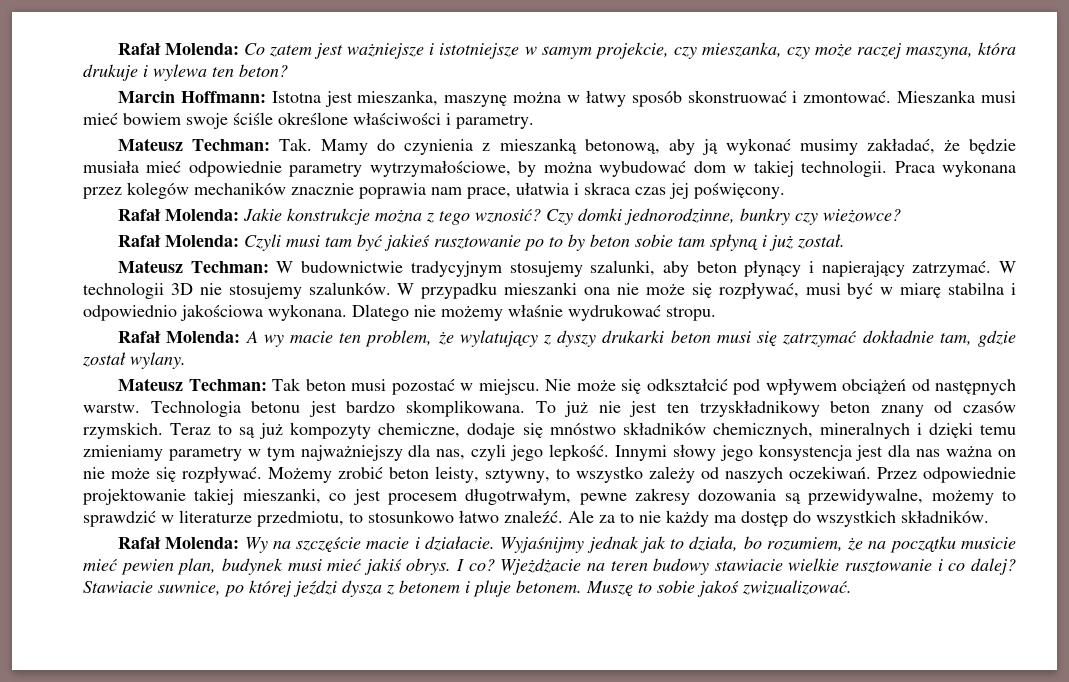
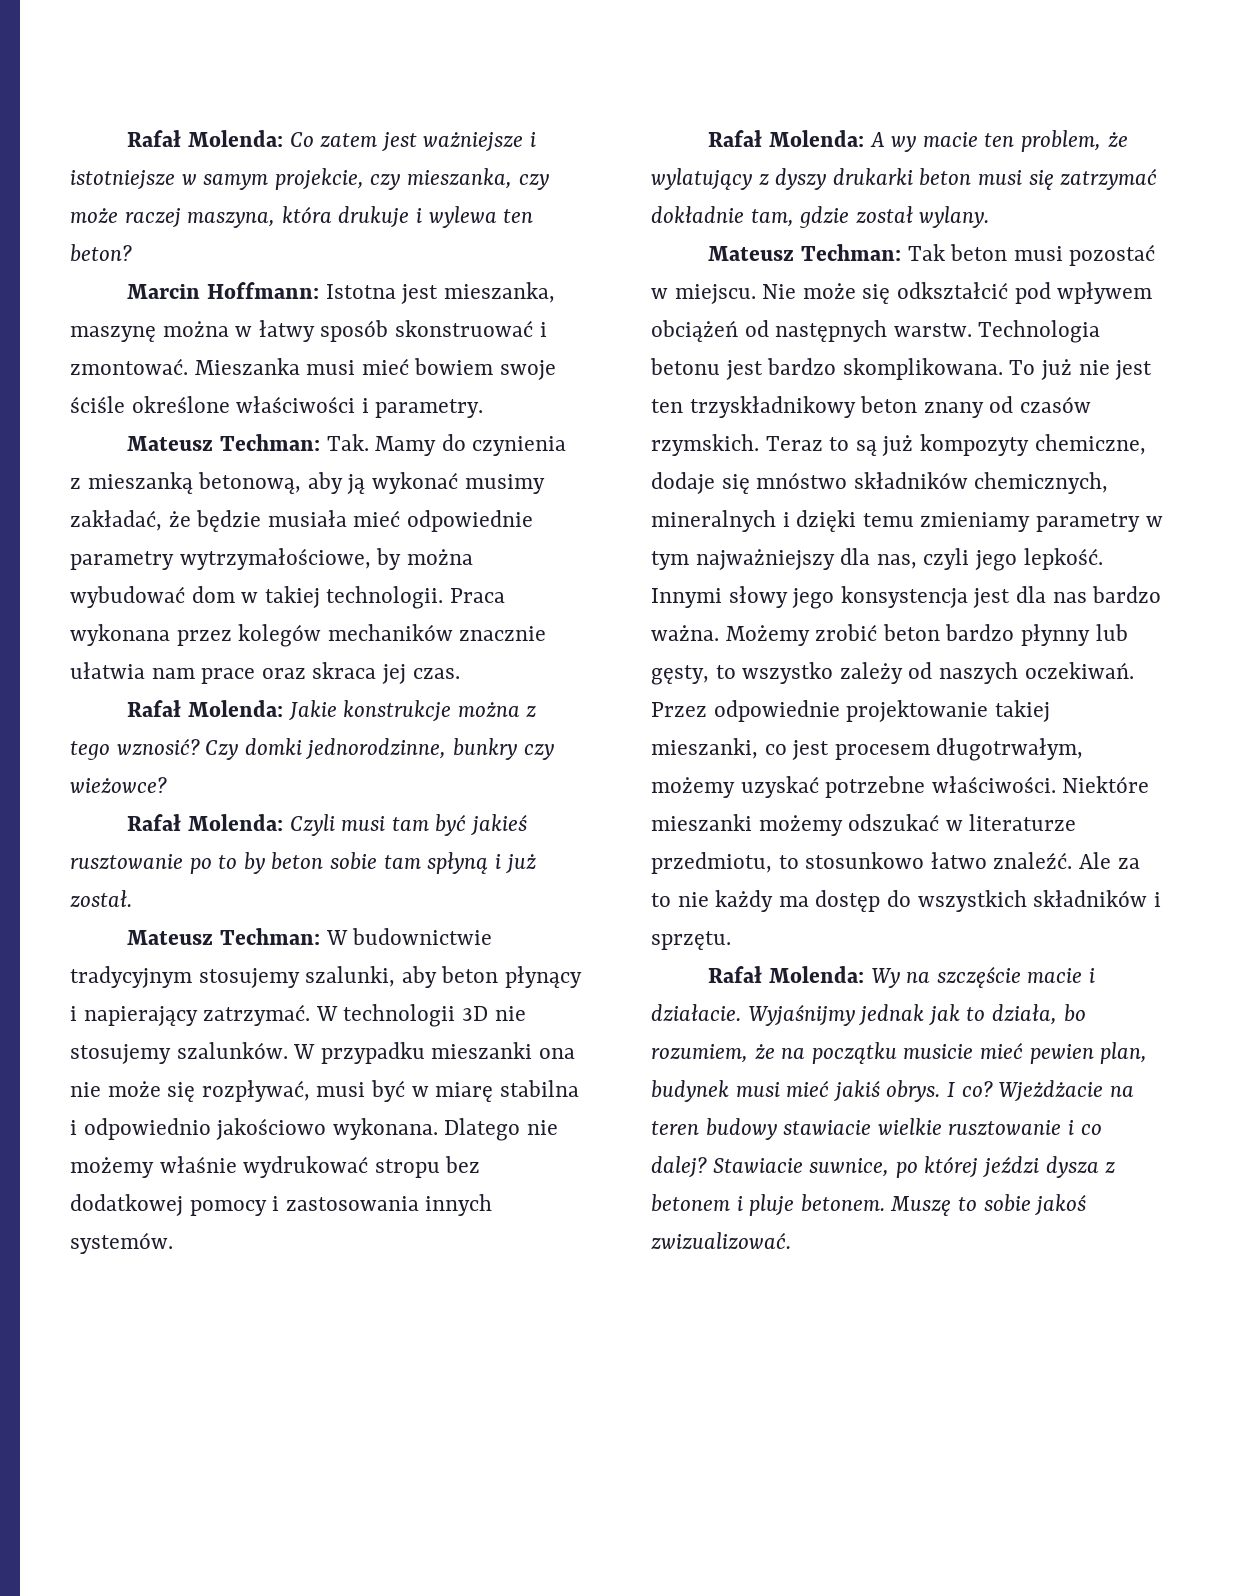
[359,182,785,199] poprawia nam prace, ułatwia i skraca czas jej poświęcony. -> [70,662,460,684] ułatwia nam prace oraz skraca jej czas.
[180,304,263,321] jakościowa -> [216,1118,327,1140] jakościowo
[666,306,716,321] stropu. -> [374,1156,481,1178] [70,1194,493,1216] [70,1232,173,1254] stropu bez dodatkowej pomocy i zastosowania innych systemów.
[946,446,1017,457] [83,466,550,483] ważna on nie może się rozpływać. Możemy zrobić beton leisty, sztywny, -> [1092,586,1162,603] [651,624,1128,646] [651,665,709,685] bardzo ważna. Możemy zrobić beton bardzo płynny lub gęsty,
[579,488,1016,505] [83,511,156,527] pewne zakresy dozowania są przewidywalne, możemy to sprawdzić -> [651,776,1150,798] [651,814,940,836] możemy uzyskać potrzebne właściwości. Niektóre mieszanki możemy odszukać
[901,510,989,523] składników. -> [1033,890,1161,907] [651,931,731,950] składników i sprzętu.

